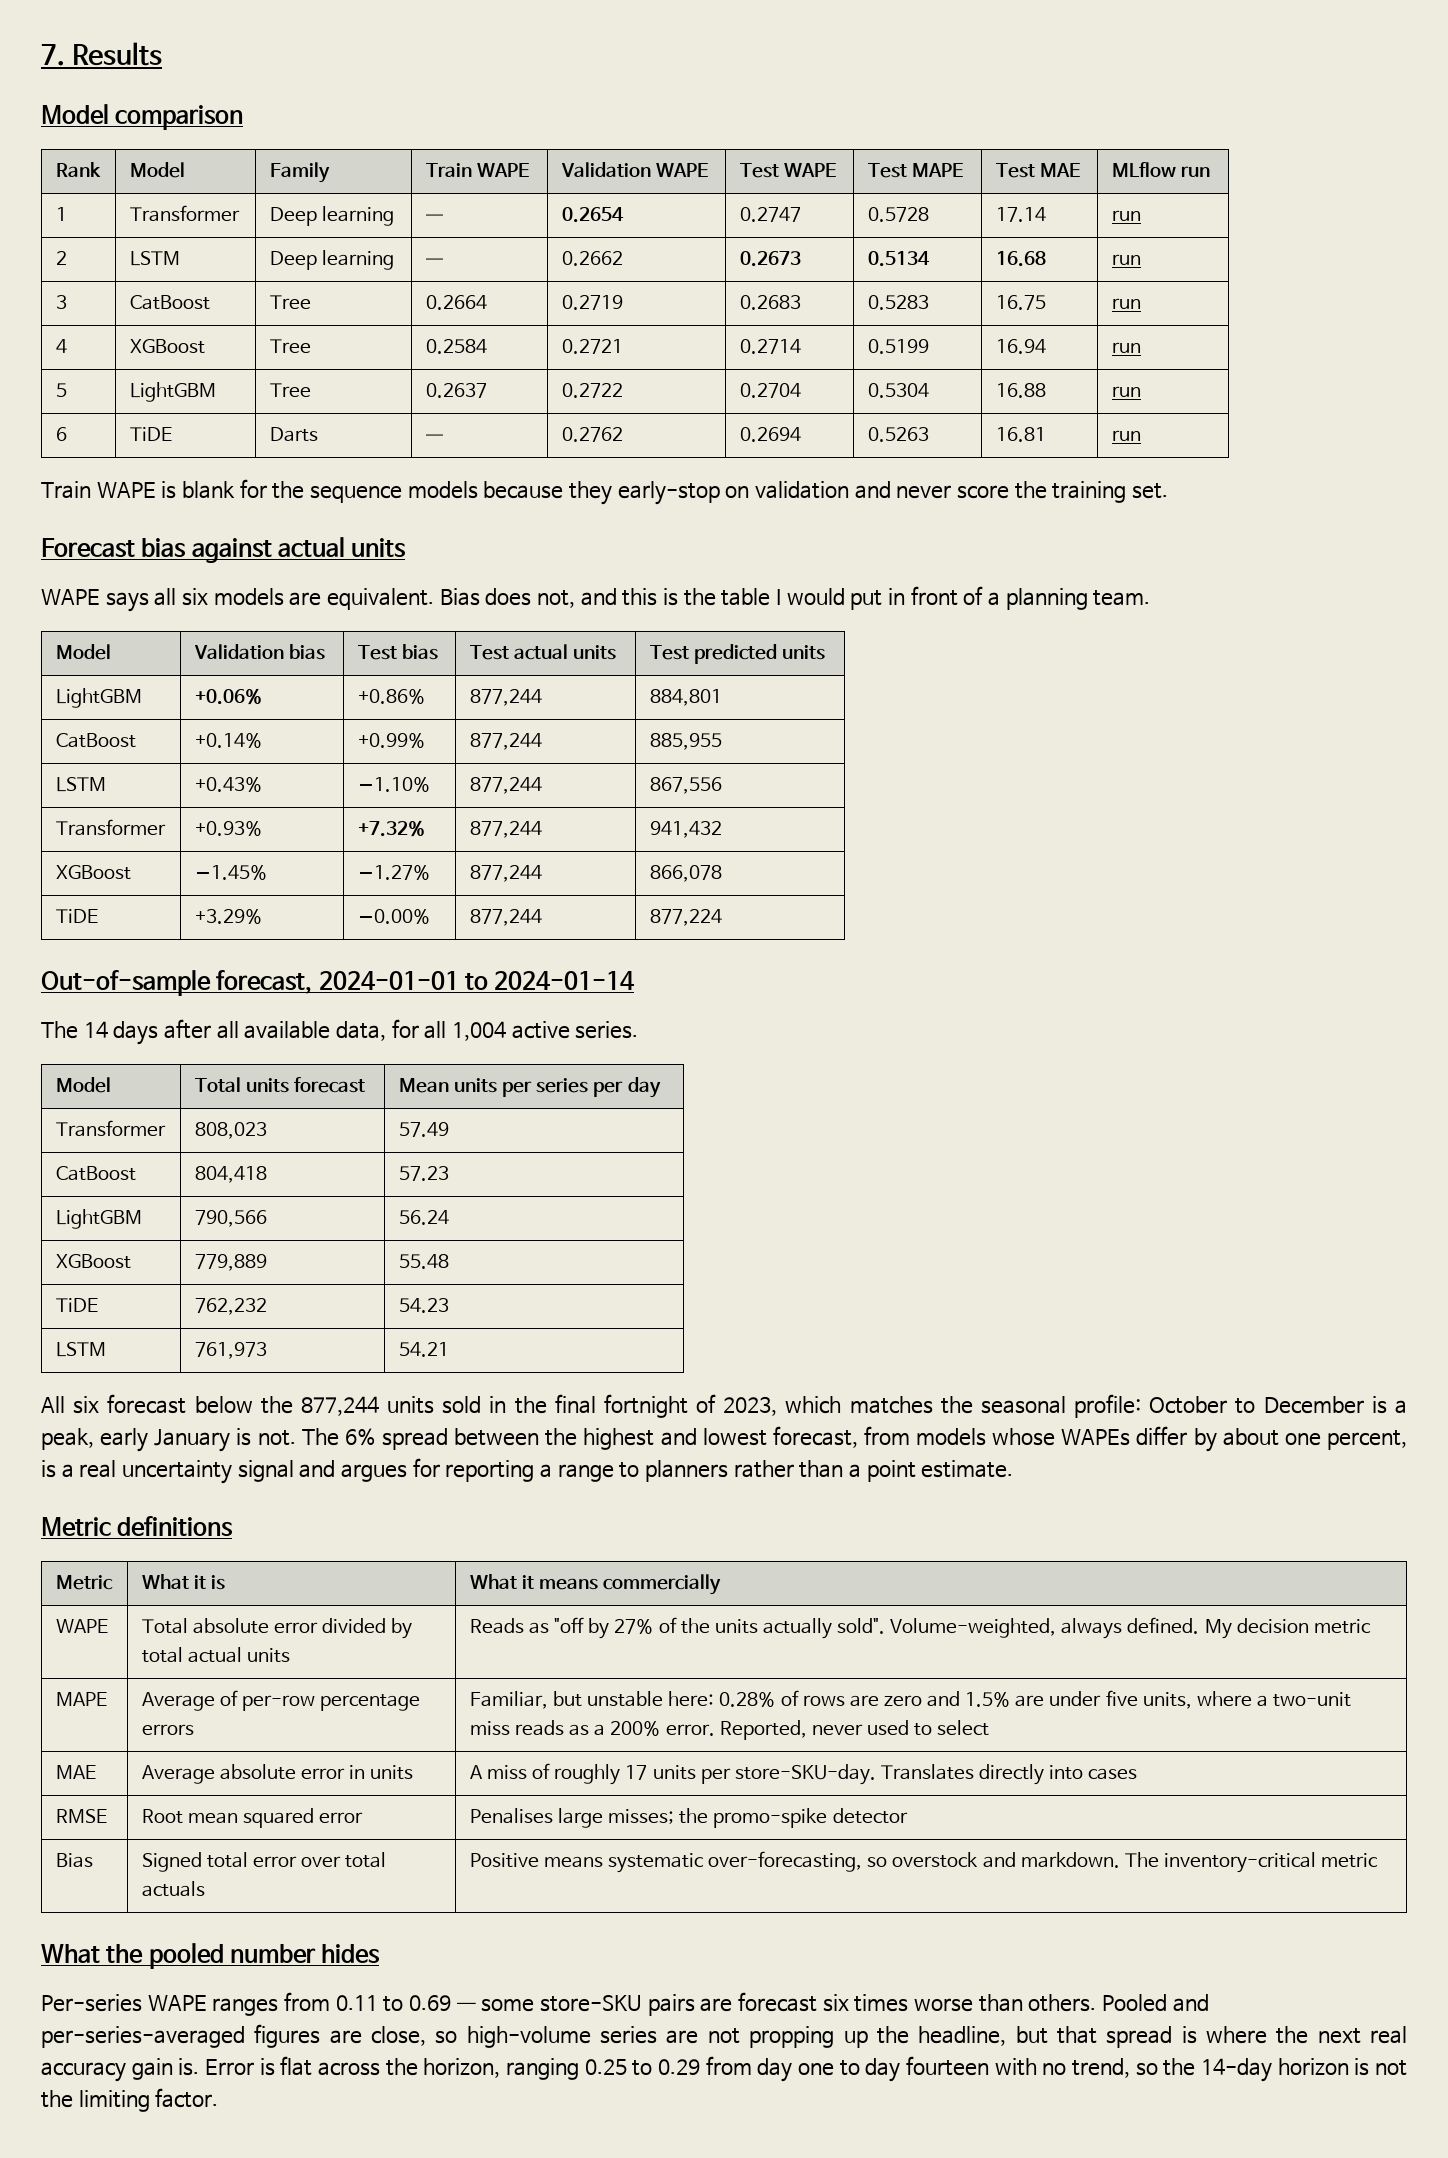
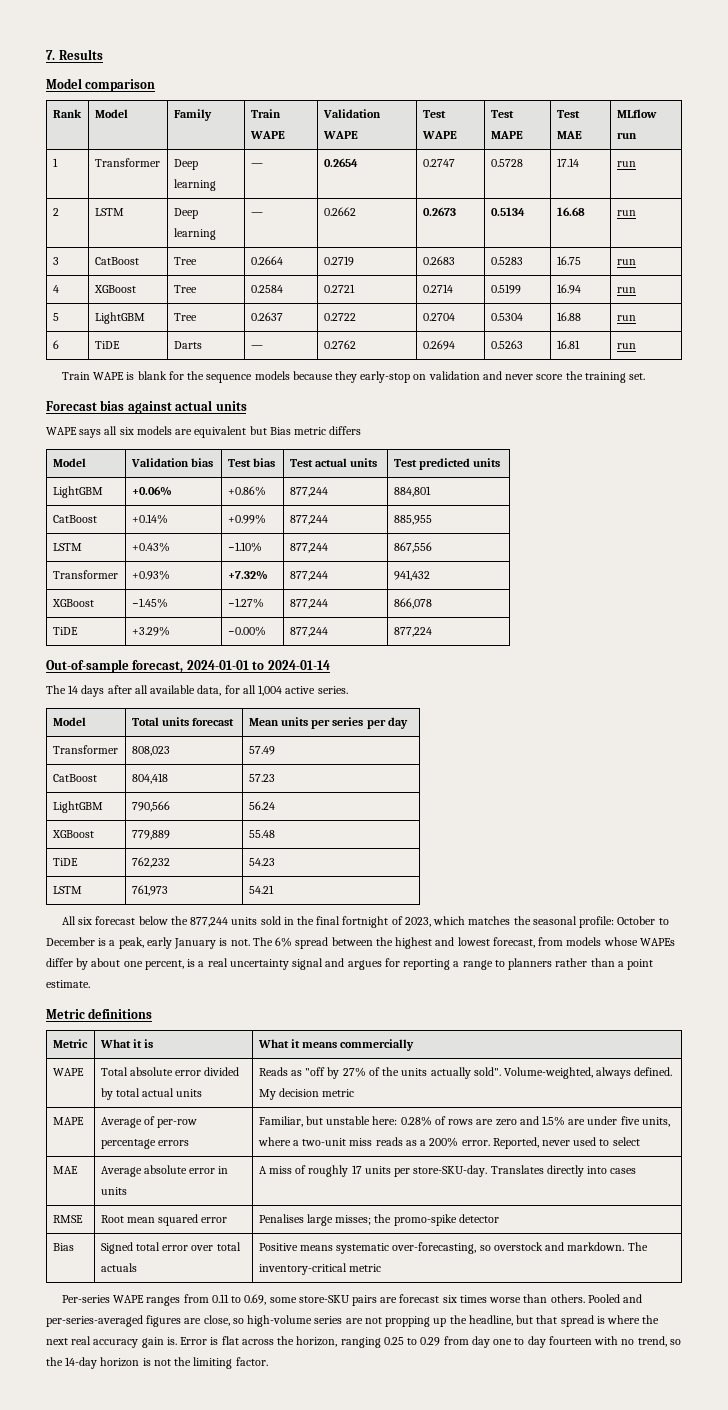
[326,586,1151,610] equivalent. Bias does not, and this is the table I would put in front of a planning team. -> [194,426,362,438] equivalent but Bias metric differs
[41,1943,381,1969] // What the pooled number hides -> (381, 1268) none
[408,1995,476,2011] 0.69 — -> [244,1294,267,1305] 0.69,

